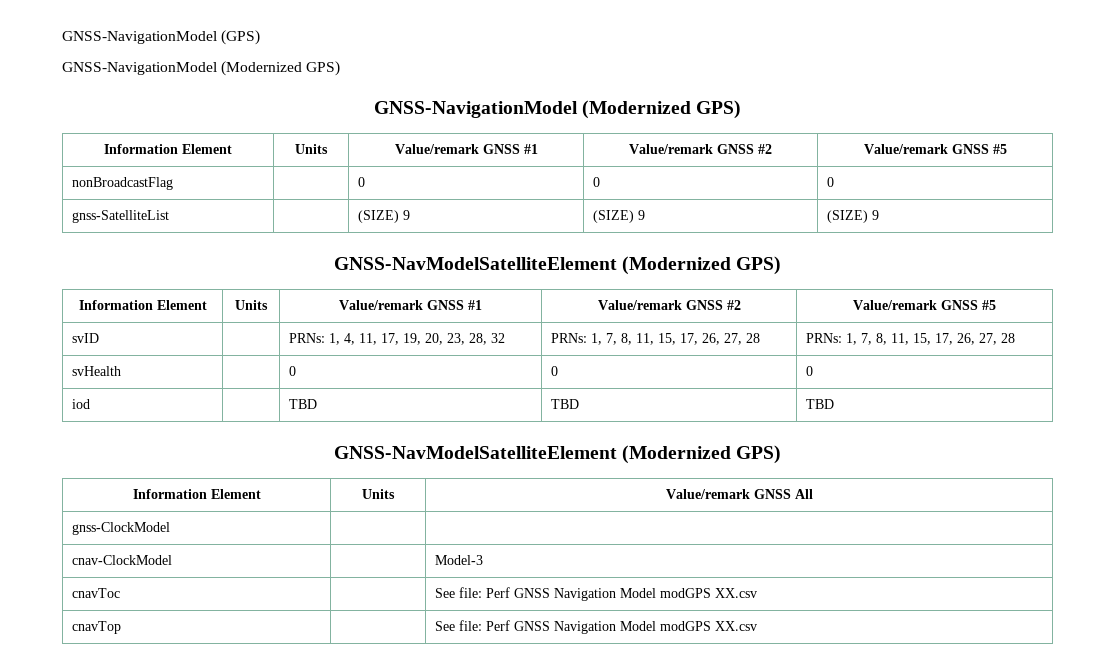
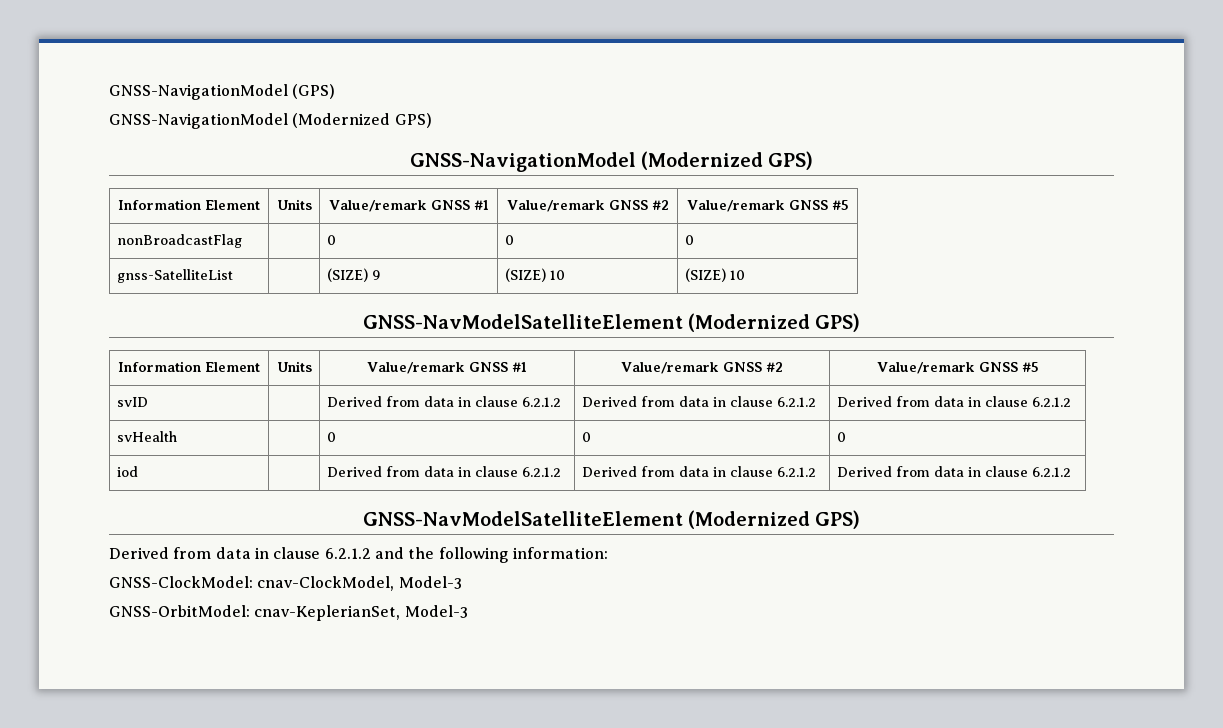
[637,210,645,220] [826,210,879,223] 9 | (SIZE) 9 -> [549,270,565,280] [684,268,745,282] 10 | (SIZE) 10
[288,333,505,345] [550,333,760,345] [805,333,1015,345] PRNs: 1, 4, 11, 17, 19, 20, 23, 28, 32 | PRNs: 1, 7, 8, 11, 15, 17, 26, 27, 28 | PRNs: 1, 7, 8, 11, 15, 17, 26, 27, 28 -> [326,396,561,407] [581,396,816,407] [836,396,1071,407] Derived from data in clause 6.2.1.2 | Derived from data in clause 6.2.1.2 | Derived from data in clause 6.2.1.2
[288,399,317,409] [550,399,579,409] [805,399,834,409] [333,445,782,464] [132,489,261,499] [362,489,395,499] [665,489,813,499] [71,522,170,535] [71,555,172,565] [434,555,483,565] [71,588,120,598] [434,587,757,601] [71,621,121,634] [434,620,757,634] TBD | TBD | TBD // GNSS-NavModelSatelliteElement (Modernized GPS) // Information Element | Units | Value/remark GNSS All // gnss-ClockModel | | // cnav-ClockModel | | Model-3 // cnavToc | | See file: Perf GNSS Navigation Model modGPS XX.csv // cnavTop | | See file: Perf GNSS Navigation Model modGPS XX.csv -> [326,466,561,477] [581,466,816,477] [836,466,1071,477] [362,510,861,529] [109,547,608,563] [109,576,462,591] [109,605,468,621] Derived from data in clause 6.2.1.2 | Derived from data in clause 6.2.1.2 | Derived from data in clause 6.2.1.2 // GNSS-NavModelSatelliteElement (Modernized GPS) // Derived from data in clause 6.2.1.2 and the following information: // GNSS-ClockModel: cnav-ClockModel, Model-3 // GNSS-OrbitModel: cnav-KeplerianSet, Model-3

